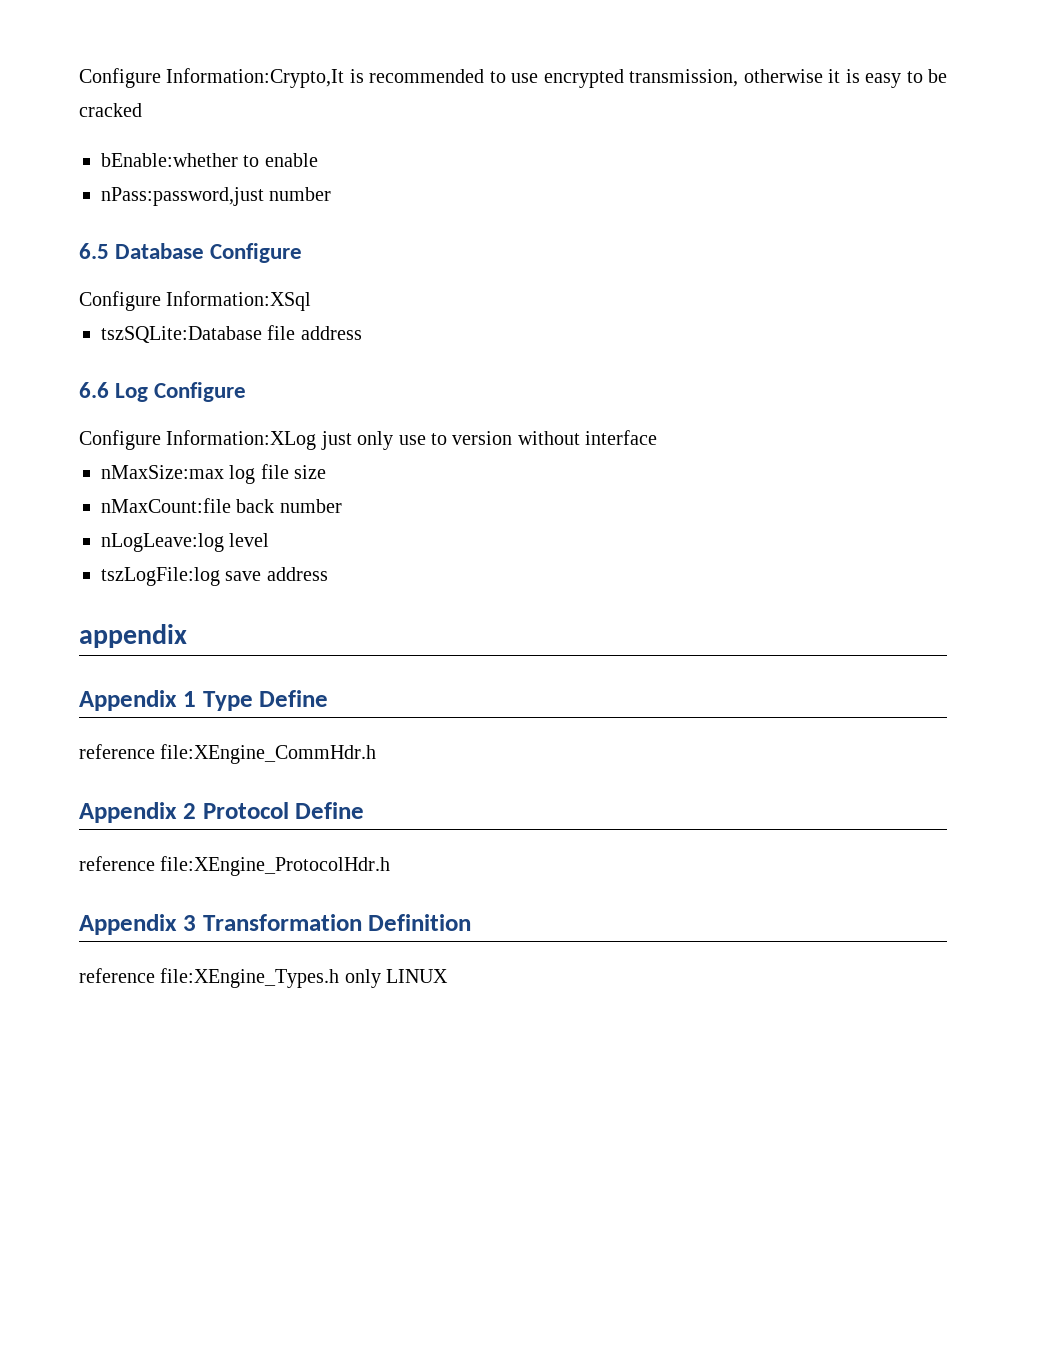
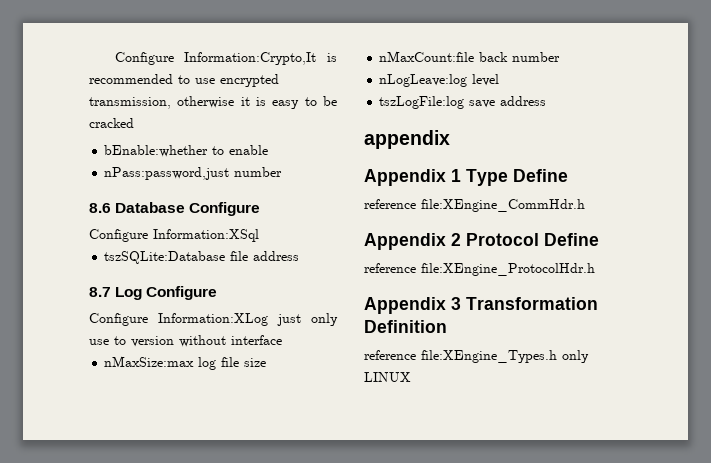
[79,243,109,259] 6.5 -> [89,203,111,213] 8.6
[79,382,109,398] 6.6 -> [89,287,111,297] 8.7

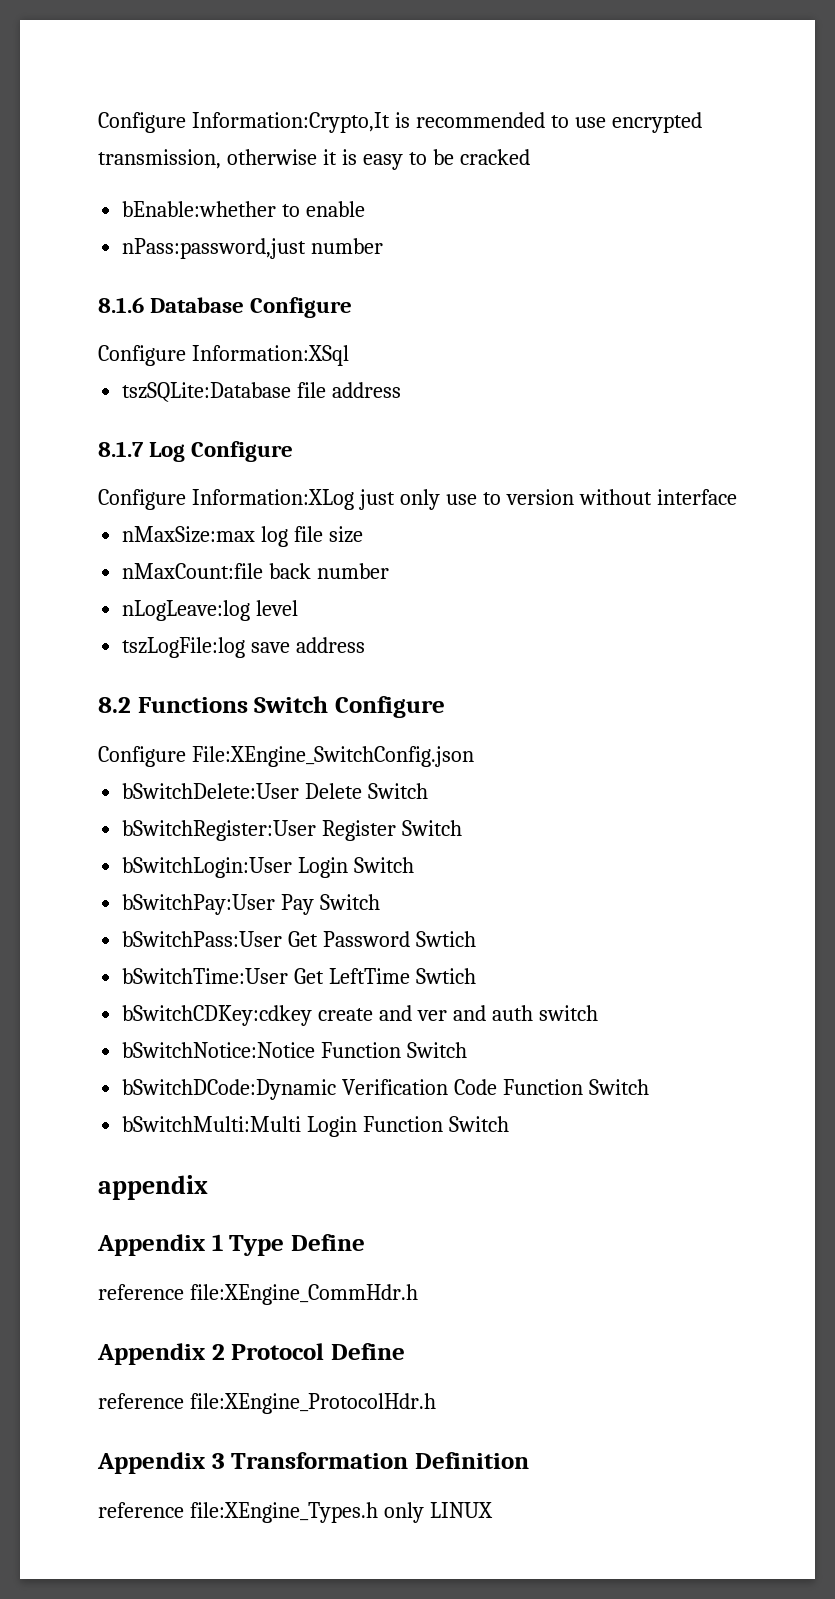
[89,203,111,213] 8.6 -> [98,297,144,313] 8.1.6
[89,287,111,297] 8.7 -> [98,441,144,457] 8.1.7
(547, 101) none -> [98,696,445,718] [98,746,474,767] [122,783,429,799] [122,820,463,841] [122,857,415,878] [122,894,381,915] [122,931,477,947] [122,968,477,984] [122,1005,598,1026] [122,1042,468,1058] [122,1079,649,1100] [122,1116,510,1137] // 8.2 Functions Switch Configure // Configure File:XEngine_SwitchConfig.json // bSwitchDelete:User Delete Switch // bSwitchRegister:User Register Switch // bSwitchLogin:User Login Switch // bSwitchPay:User Pay Switch // bSwitchPass:User Get Password Swtich // bSwitchTime:User Get LeftTime Swtich // bSwitchCDKey:cdkey create and ver and auth switch // bSwitchNotice:Notice Function Switch // bSwitchDCode:Dynamic Verification Code Function Switch // bSwitchMulti:Multi Login Function Switch

